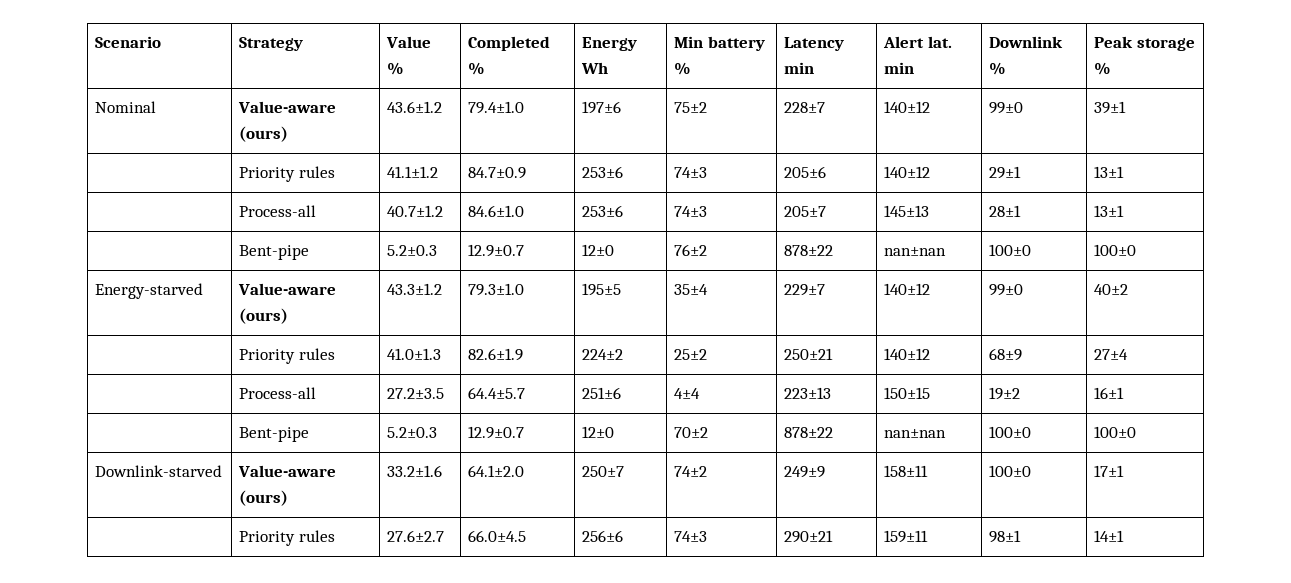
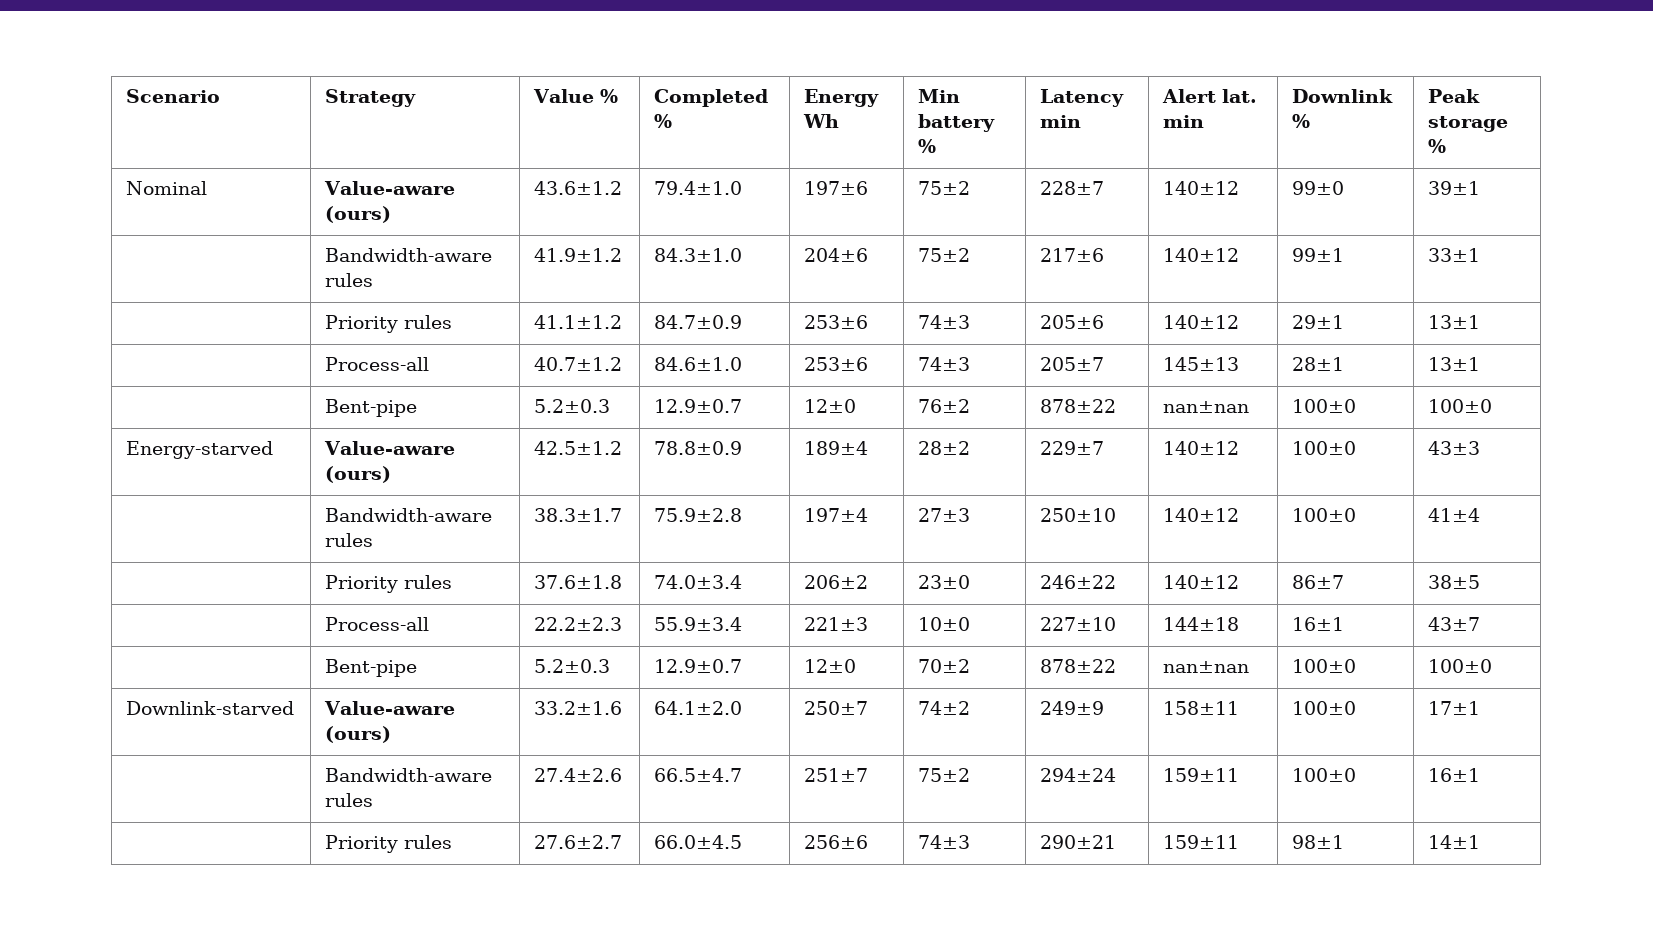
(1127, 107) none -> [325,248,493,262] [325,273,374,287] [534,248,623,262] [654,248,743,262] [804,248,869,262] [918,248,971,262] [1040,248,1105,262] [1163,248,1240,262] [1292,248,1345,262] [1428,248,1481,262] // | Bandwidth-aware rules | 41.9±1.2 | 84.3±1.0 | 204±6 | 75±2 | 217±6 | 140±12 | 99±1 | 33±1
[387,283,443,295] [468,283,525,296] [582,283,622,296] [674,284,709,295] [784,284,826,296] [884,283,931,295] [989,284,1024,296] [1094,284,1129,295] [239,348,335,364] [387,348,442,360] [468,348,524,361] [582,349,624,360] [674,349,708,360] [784,348,834,360] [884,348,931,360] [989,348,1023,361] [1094,349,1129,360] [239,387,317,399] [387,388,445,399] [468,387,526,399] [582,387,622,399] [674,388,701,399] [784,387,832,399] [884,387,931,399] [989,387,1021,400] [1094,387,1125,399] 43.3±1.2 | 79.3±1.0 | 195±5 | 35±4 | 229±7 | 140±12 | 99±0 | 40±2 // | Priority rules | 41.0±1.3 | 82.6±1.9 | 224±2 | 25±2 | 250±21 | 140±12 | 68±9 | 27±4 // | Process-all | 27.2±3.5 | 64.4±5.7 | 251±6 | 4±4 | 223±13 | 150±15 | 19±2 | 16±1 -> [534,441,623,455] [654,441,743,455] [804,441,869,455] [918,441,971,455] [1040,441,1105,455] [1163,441,1240,455] [1292,441,1357,455] [1428,441,1481,455] [325,508,493,522] [325,533,374,547] [534,508,623,522] [654,508,743,522] [804,508,869,522] [918,508,971,522] [1040,508,1117,522] [1163,508,1240,522] [1292,508,1357,522] [1428,508,1481,522] [325,575,453,593] [534,575,623,589] [654,575,743,589] [804,575,869,589] [918,575,971,589] [1040,575,1117,589] [1163,575,1240,589] [1292,575,1345,589] [1428,575,1481,589] [325,617,430,631] [534,617,623,631] [654,617,743,631] [804,617,869,631] [918,617,971,631] [1040,617,1117,631] [1163,617,1240,631] [1292,617,1345,631] [1428,617,1481,631] 42.5±1.2 | 78.8±0.9 | 189±4 | 28±2 | 229±7 | 140±12 | 100±0 | 43±3 // | Bandwidth-aware rules | 38.3±1.7 | 75.9±2.8 | 197±4 | 27±3 | 250±10 | 140±12 | 100±0 | 41±4 // | Priority rules | 37.6±1.8 | 74.0±3.4 | 206±2 | 23±0 | 246±22 | 140±12 | 86±7 | 38±5 // | Process-all | 22.2±2.3 | 55.9±3.4 | 221±3 | 10±0 | 227±10 | 144±18 | 16±1 | 43±7
(1125, 471) none -> [325,768,493,782] [325,793,374,807] [534,768,623,782] [654,768,743,782] [804,768,869,782] [918,768,971,782] [1040,768,1117,782] [1163,768,1240,782] [1292,768,1357,782] [1428,768,1481,782] // | Bandwidth-aware rules | 27.4±2.6 | 66.5±4.7 | 251±7 | 75±2 | 294±24 | 159±11 | 100±0 | 16±1

